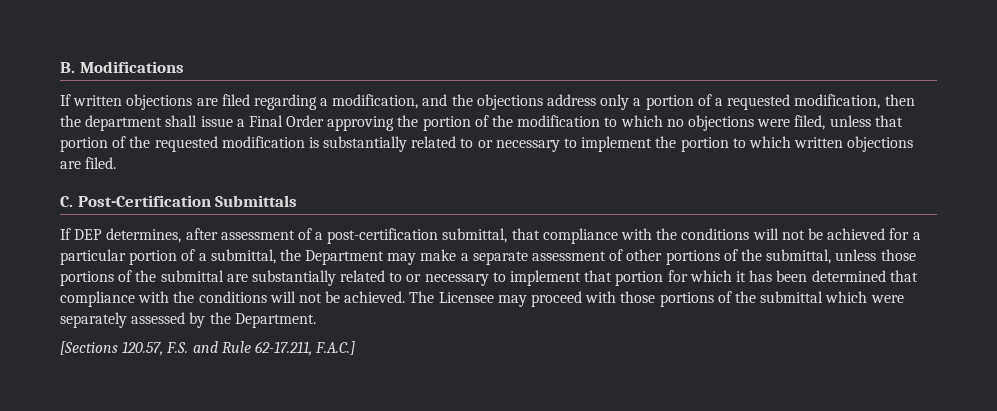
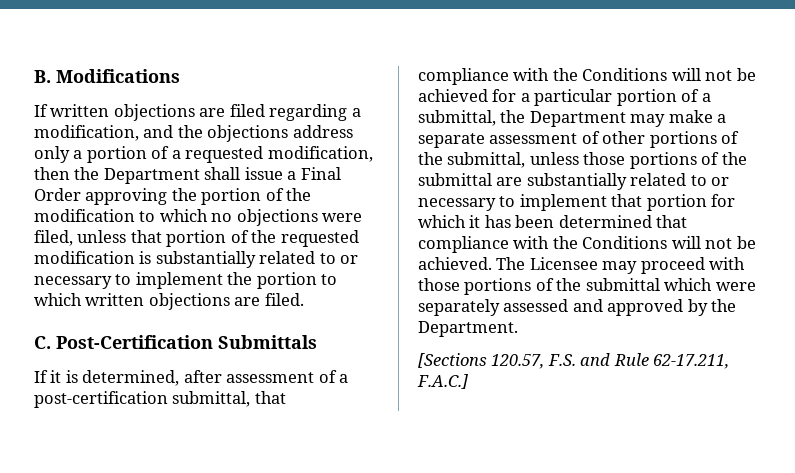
[85,115,163,131] department -> [103,168,200,184] Department
[74,228,182,243] DEP determines, -> [50,370,180,386] it is determined,
[681,228,750,240] conditions -> [582,68,668,81] Conditions
[198,291,267,303] conditions -> [582,236,668,249] Conditions
(186, 318) none -> [572,299,684,316] and approved

